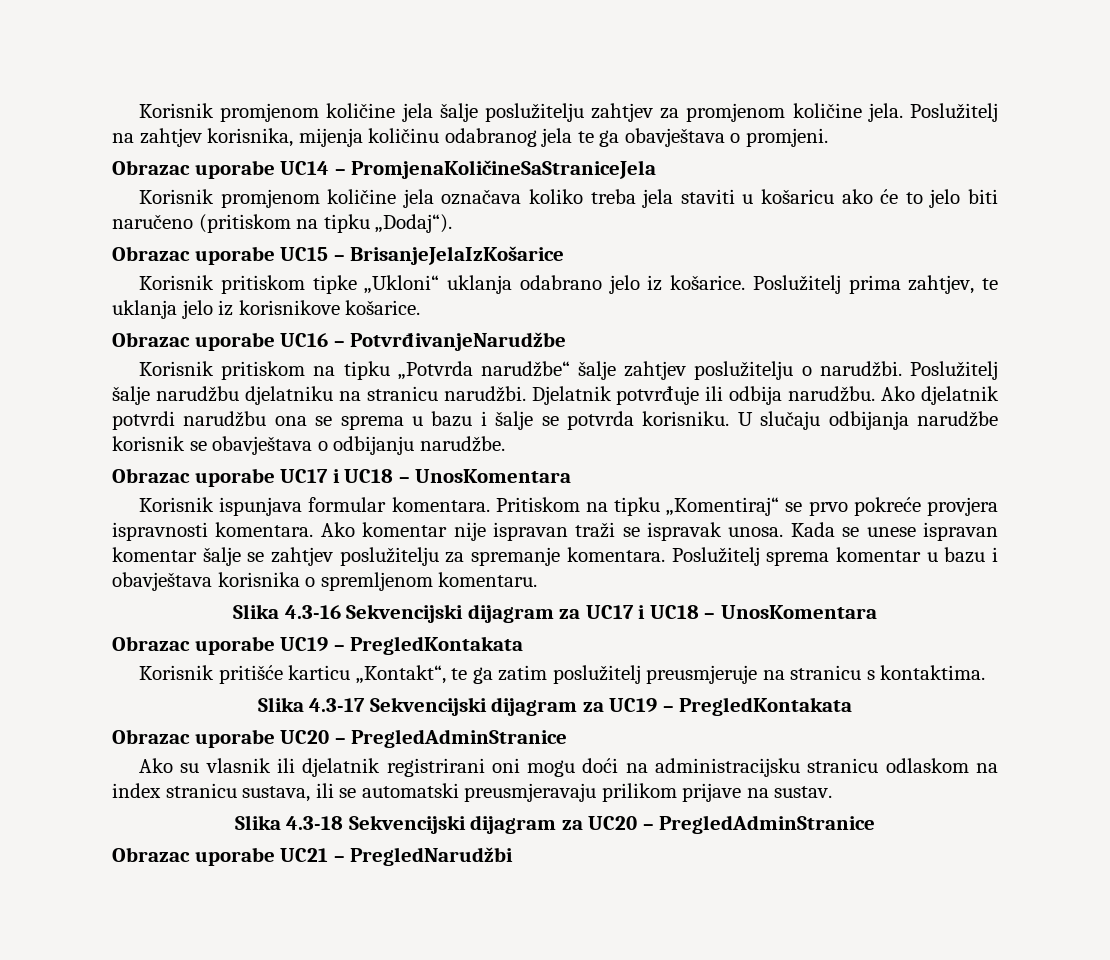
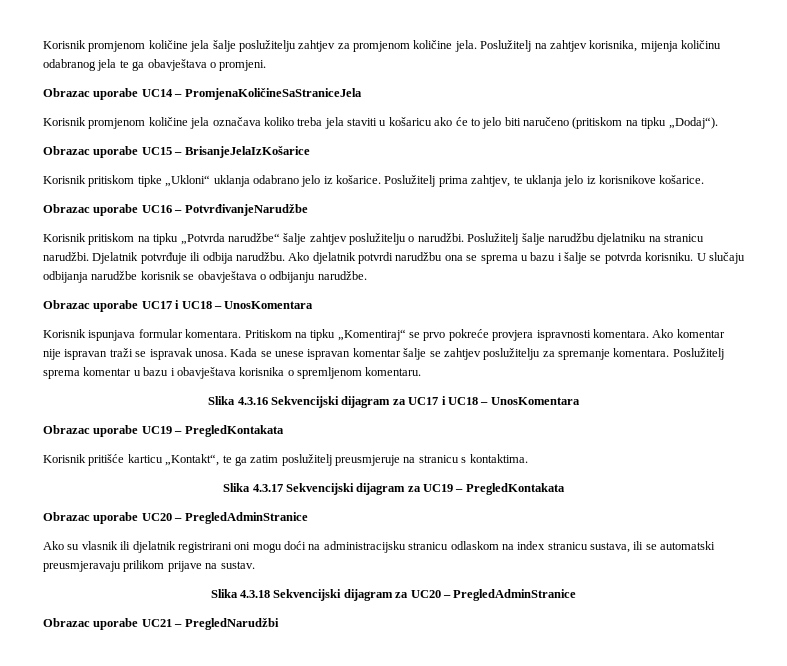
[284,605,341,619] 4.3-16 -> [237,397,268,405] 4.3.16
[309,698,366,712] 4.3-17 -> [252,484,283,492] 4.3.17
[286,816,344,830] 4.3-18 -> [240,590,271,598] 4.3.18

